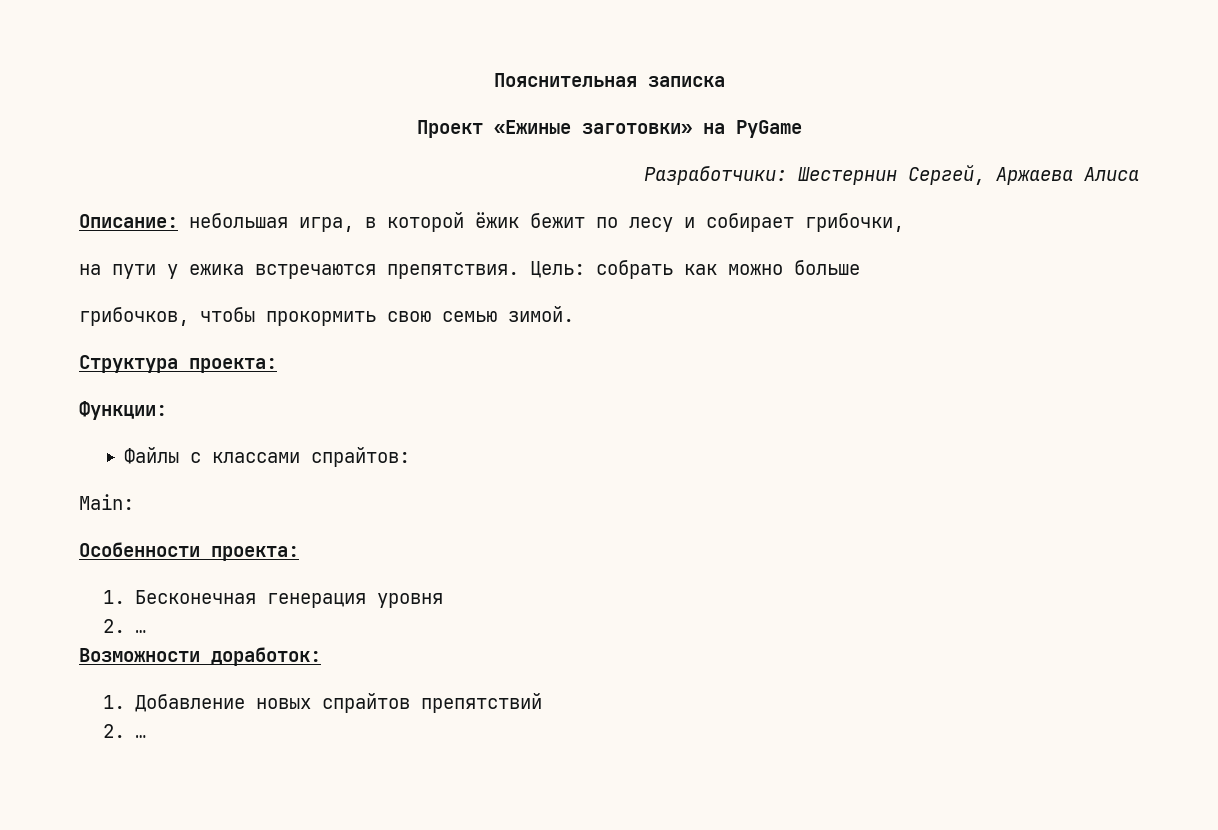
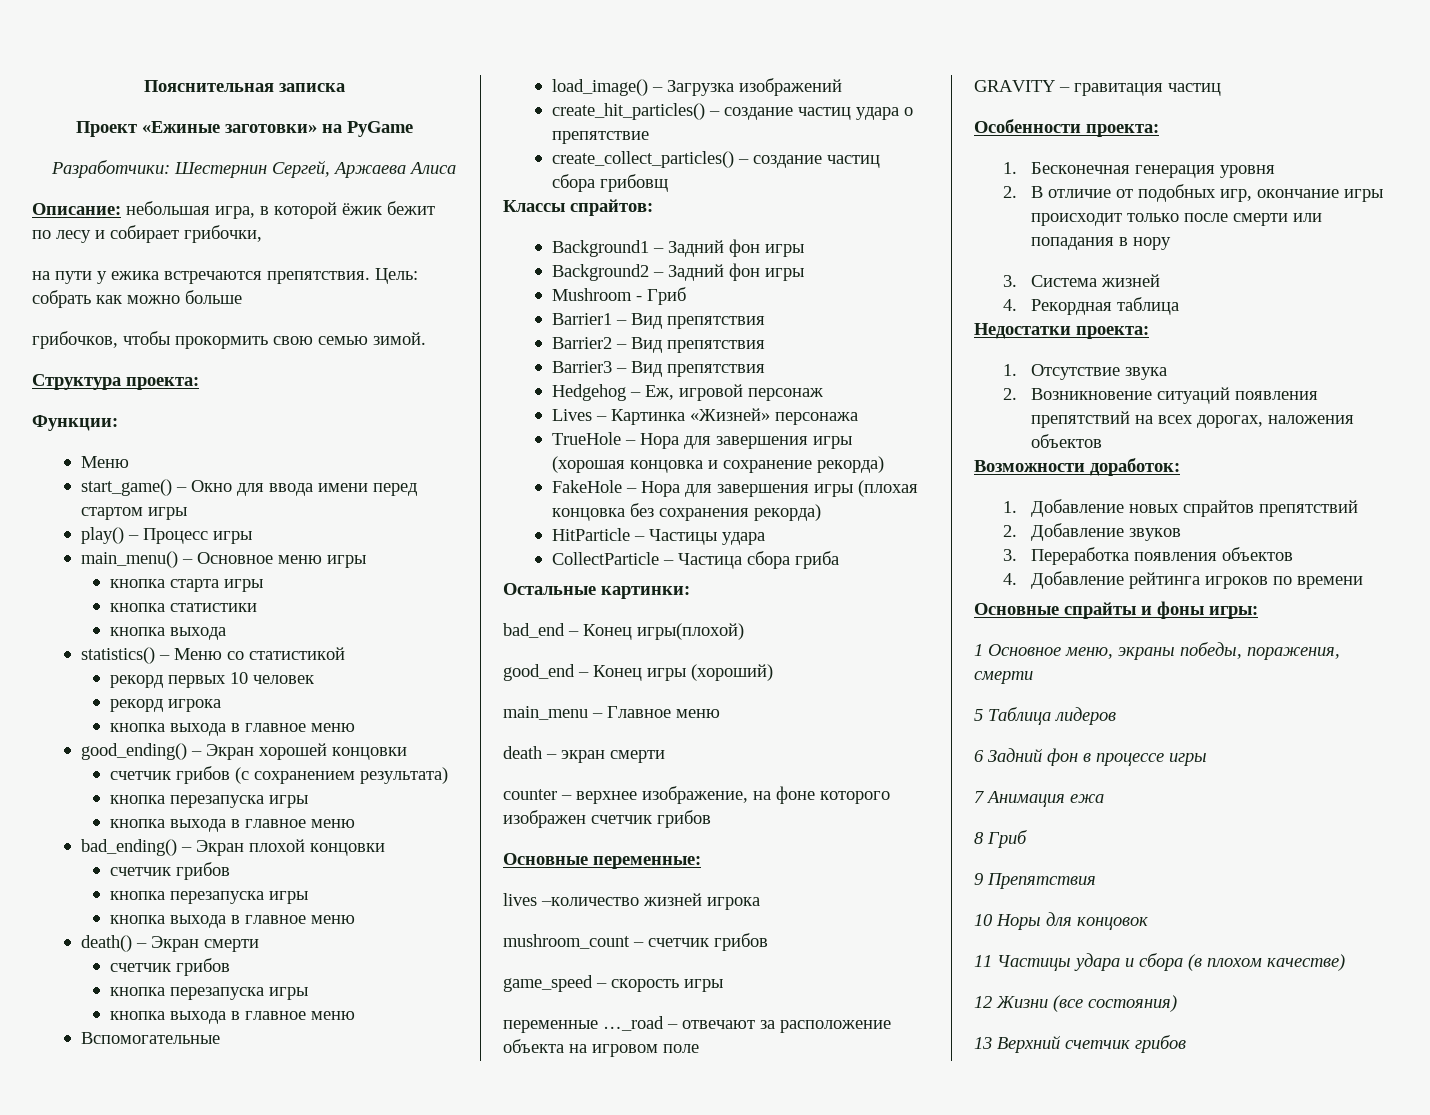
[124,447,411,467] [79,494,134,510] Файлы с классами спрайтов: // Main: -> [81,456,130,468] [81,479,418,496] [81,507,188,520] [81,527,253,544] [81,551,367,568] [109,579,263,592] [109,603,257,612] [109,627,226,640] [81,647,346,664] [109,672,314,688] [109,699,221,712] [109,723,355,736] [81,743,408,760] [109,766,448,784] [109,795,308,808] [109,819,355,832] [81,839,386,856] [109,862,230,880] [109,891,308,904] [109,915,355,928] [81,935,260,952] [109,958,230,976] [109,987,308,1000] [109,1011,355,1024] [81,1032,221,1044] [552,78,843,96] [552,103,914,120] [552,131,650,144] [552,151,881,168] [552,174,669,192] [503,199,653,216] [552,239,805,257] [552,263,805,281] [552,287,687,305] [552,313,766,329] [552,337,766,353] [552,361,766,377] [552,384,824,401] [552,408,859,425] [552,432,853,449] [552,456,885,473] [552,480,919,497] [552,503,822,521] [552,528,766,545] [552,551,840,569] [503,583,690,599] [503,623,744,640] [503,664,773,681] [503,706,720,720] [503,746,665,763] [503,786,890,804] [503,810,711,828] [503,853,701,869] [503,893,760,910] [503,933,768,951] [503,975,723,992] [503,1016,891,1033] [503,1039,699,1057] [974,80,1221,96] Меню // start_game() – Окно для ввода имени перед стартом игры // play() – Процесс игры // main_menu() – Основное меню игры // кнопка старта игры // кнопка статистики // кнопка выхода // statistics() – Меню со статистикой // рекорд первых 10 человек // рекорд игрока // кнопка выхода в главное меню // good_ending() – Экран хорошей концовки // счетчик грибов (с сохранением результата) // кнопка перезапуска игры // кнопка выхода в главное меню // bad_ending() – Экран плохой концовки // счетчик грибов // кнопка перезапуска игры // кнопка выхода в главное меню // death() – Экран смерти // счетчик грибов // кнопка перезапуска игры // кнопка выхода в главное меню // Вспомогательные // load_image() – Загрузка изображений // create_hit_particles() – создание частиц удара о препятствие // create_collect_particles() – создание частиц сбора грибовщ // Классы спрайтов: // Background1 – Задний фон игры // Background2 – Задний фон игры // Mushroom - Гриб // Barrier1 – Вид препятствия // Barrier2 – Вид препятствия // Barrier3 – Вид препятствия // Hedgehog – Еж, игровой персонаж // Lives – Картинка «Жизней» персонажа // TrueHole – Нора для завершения игры (хорошая концовка и сохранение рекорда) // FakeHole – Нора для завершения игры (плохая концовка без сохранения рекорда) // HitParticle – Частицы удара // CollectParticle – Частица сбора гриба // Остальные картинки: // bad_end – Конец игры(плохой) // good_end – Конец игры (хороший) // main_menu – Главное меню // death – экран смерти // counter – верхнее изображение, на фоне которого изображен счетчик грибов // Основные переменные: // lives –количество жизней игрока // mushroom_count – счетчик грибов // game_speed – скорость игры // переменные …_road – отвечают за расположение объекта на игровом поле // GRAVITY – гравитация частиц
[134,630,146,633] … -> [1031,184,1384,202] [1031,213,1323,226] [1031,237,1172,250] [1002,274,1161,287] [1002,297,1180,315] [974,323,1149,339] [1002,364,1168,380] [1002,387,1319,404] [1031,411,1355,428] [1031,434,1103,448] В отличие от подобных игр, окончание игры происходит только после смерти или попадания в нору // 3. Система жизней // 4. Рекордная таблица // Недостатки проекта: // 1. Отсутствие звука // 2. Возникновение ситуаций появления препятствий на всех дорогах, наложения объектов
[134,735,146,738] … -> [1031,523,1182,541] [1002,547,1294,565] [1002,571,1364,589] [974,601,1258,619] [974,642,1340,660] [974,671,1033,684] [974,707,1116,725] [974,748,1207,766] [974,791,1104,807] [974,830,1027,848] [974,873,1096,889] [974,912,1148,930] [974,953,1345,971] [974,995,1177,1012] [974,1035,1186,1053] Добавление звуков // 3. Переработка появления объектов // 4. Добавление рейтинга игроков по времени // Основные спрайты и фоны игры: // 1 Основное меню, экраны победы, поражения, смерти // 5 Таблица лидеров // 6 Задний фон в процессе игры // 7 Анимация ежа // 8 Гриб // 9 Препятствия // 10 Норы для концовок // 11 Частицы удара и сбора (в плохом качестве) // 12 Жизни (все состояния) // 13 Верхний счетчик грибов

